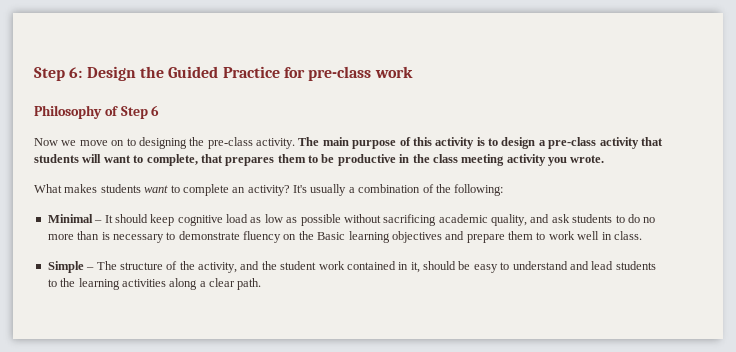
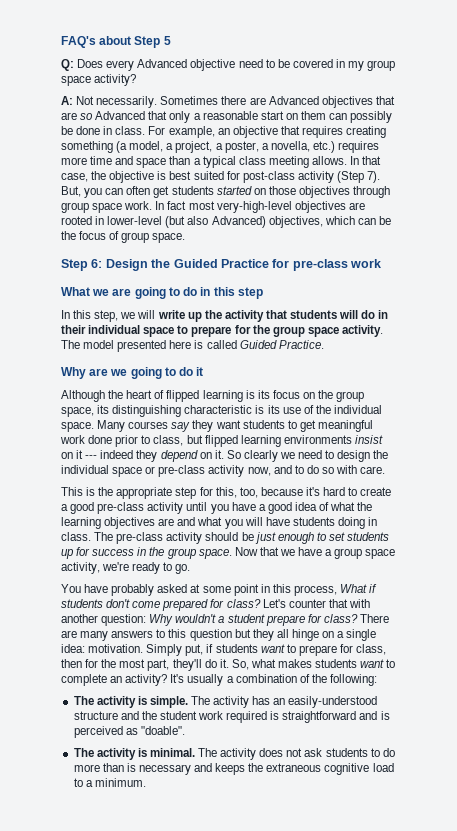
(34, 74) none -> [61,36,171,48] [61,59,396,71] [61,74,137,86] [61,96,395,108] [61,111,393,123] [61,126,387,138] [61,141,380,153] [61,156,382,168] [61,171,381,183] [61,186,391,198] [61,201,365,213] [61,216,391,228] [61,231,186,243] FAQ's about Step 5 // Q: Does every Advanced objective need to be covered in my group space activity? // A: Not necessarily. Sometimes there are Advanced objectives that are so Advanced that only a reasonable start on them can possibly be done in class. For example, an objective that requires creating something (a model, a project, a poster, a novella, etc.) requires more time and space than a typical class meeting allows. In that case, the objective is best suited for post-class activity (Step 7). But, you can often get students started on those objectives through group space work. In fact most very-high-level objectives are rooted in lower-level (but also Advanced) objectives, which can be the focus of group space. //
[34,105,160,119] [34,137,663,149] [34,154,605,166] [34,184,62,193] Philosophy of Step 6 // Now we move on to designing the pre-class activity. The main purpose of this activity is to design a pre-class activity that students will want to complete, that prepares them to be productive in the class meeting activity you wrote. // What -> [61,287,263,299] [61,310,389,322] [61,325,383,337] [61,340,324,352] [61,367,204,379] [61,390,365,402] [61,405,382,417] [61,420,373,432] [60,435,383,447] [61,450,389,462] [61,465,386,477] [61,487,392,499] [61,502,373,514] [61,517,378,529] [61,532,390,544] [61,547,396,559] [61,562,191,574] [61,584,378,596] [61,599,370,611] [61,614,389,626] [61,629,377,641] [61,644,387,656] [61,659,276,671] What we are going to do in this step // In this step, we will write up the activity that students will do in their individual space to prepare for the group space activity. The model presented here is called Guided Practice. // Why are we going to do it // Although the heart of flipped learning is its focus on the group space, its distinguishing characteristic is its use of the individual space. Many courses say they want students to get meaningful work done prior to class, but flipped learning environments insist on it --- indeed they depend on it. So clearly we need to design the individual space or pre-class activity now, and to do so with care. // This is the appropriate step for this, too, because it's hard to create a good pre-class activity until you have a good idea of what the learning objectives are and what you will have students doing in class. The pre-class activity should be just enough to set students up for success in the group space. Now that we have a group space activity, we're ready to go. // You have probably asked at some point in this process, What if students don't come prepared for class? Let's counter that with another question: Why wouldn't a student prepare for class? There are many answers to this question but they all hinge on a single idea: motivation. Simply put, if students want to prepare for class, then for the most part, they'll do it. So, what
[47,214,550,226] Minimal – It should keep cognitive load as low as possible without sacrificing academic quality, and -> [73,696,378,708] [73,711,390,723] [73,726,185,738] [73,748,303,760] The activity is simple. The activity has an easily-understood structure and the student work required is straightforward and is perceived as "doable". // The activity is minimal. The activity does not
[643,217,656,223] no -> (395, 752) none
[166,231,642,243] [47,261,656,273] [47,278,262,290] to demonstrate fluency on the Basic learning objectives and prepare them to work well in class. // Simple – The structure of the activity, and the student work contained in it, should be easy to understand and lead students to the learning activities along a clear path. -> [194,763,394,775] [73,778,146,787] and keeps the extraneous cognitive load to a minimum.

